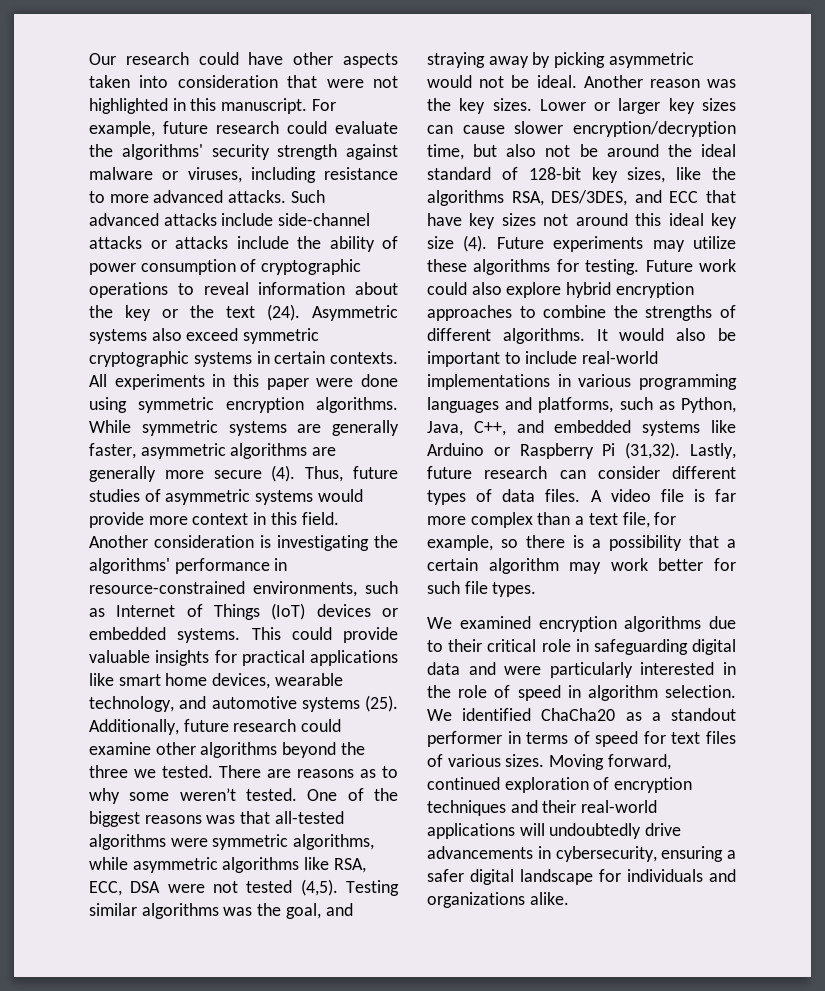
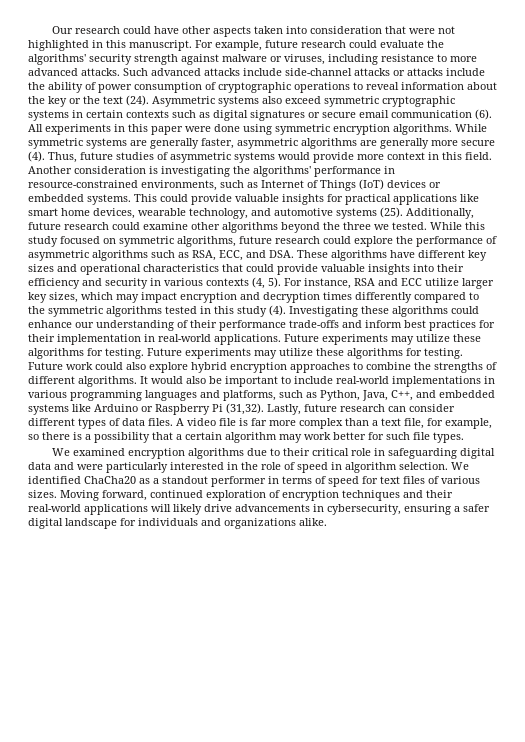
[330,352,398,364] contexts. -> [126,109,492,121] contexts such as digital signatures or secure email communication (6).
[219,765,398,778] [89,788,398,804] [89,811,344,827] [89,834,375,850] [89,857,366,873] [89,879,399,896] [89,903,353,919] [427,52,694,68] [427,75,736,88] [427,98,736,114] [427,121,736,137] [427,144,736,160] [427,167,736,183] [427,190,736,206] [427,213,737,229] [427,235,488,252] There are reasons as to why some weren’t tested. One of the biggest reasons was that all-tested algorithms were symmetric algorithms, while asymmetric algorithms like RSA, ECC, DSA were not tested (4,5). Testing similar algorithms was the goal, and straying away by picking asymmetric would not be ideal. Another reason was the key sizes. Lower or larger key sizes can cause slower encryption/decryption time, but also not be around the ideal standard of 128-bit key sizes, like the algorithms RSA, DES/3DES, and ECC that have key sizes not around this ideal key size (4). -> [430,222,485,230] [28,236,497,247] [28,250,487,261] [28,264,464,275] [28,277,494,289] [28,292,479,303] [28,305,479,317] [28,320,495,331] [28,334,481,345] [28,348,144,359] While this study focused on symmetric algorithms, future research could explore the performance of asymmetric algorithms such as RSA, ECC, and DSA. These algorithms have different key sizes and operational characteristics that could provide valuable insights into their efficiency and security in various contexts (4, 5). For instance, RSA and ECC utilize larger key sizes, which may impact encryption and decryption times differently compared to the symmetric algorithms tested in this study (4). Investigating these algorithms could enhance our understanding of their performance trade-offs and inform best practices for their implementation in real-world applications. Future experiments may utilize these algorithms for testing.
[549,823,642,839] undoubtedly -> [173,504,202,515] likely

